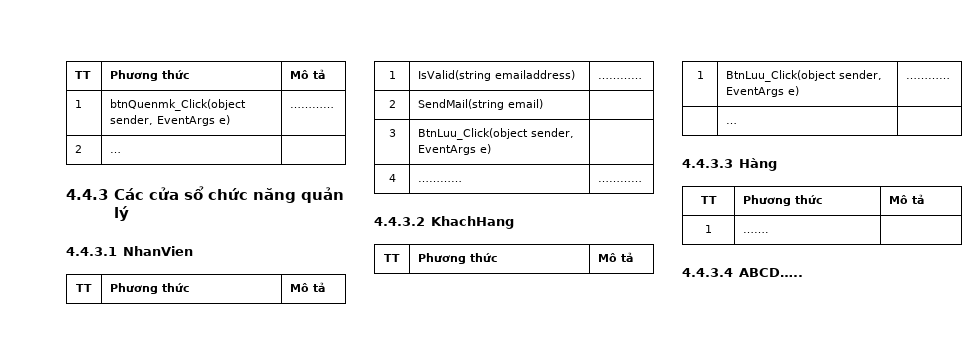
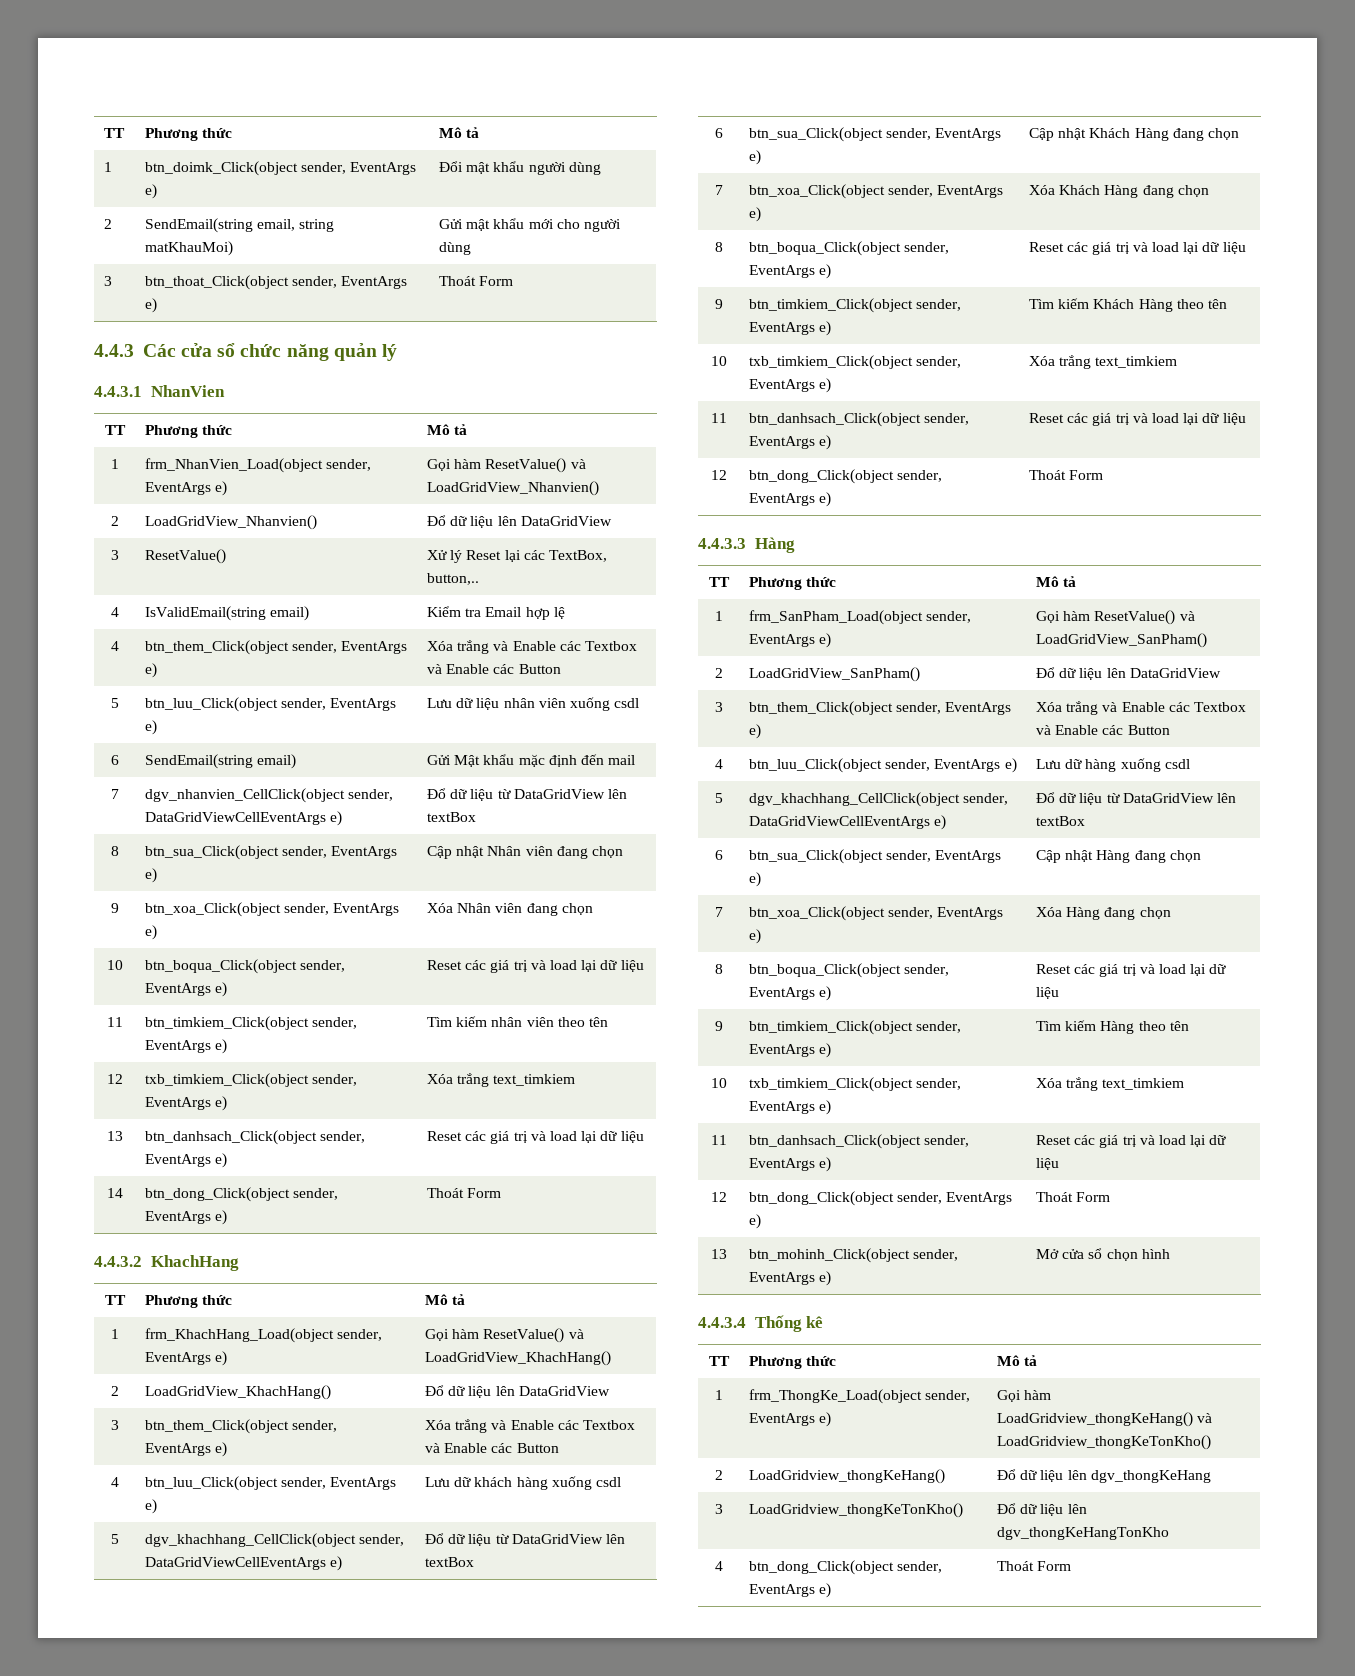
[75,71,92,79] [110,70,191,81] [290,69,326,79] [75,100,83,108] [110,99,247,111] [110,115,231,126] [290,107,335,108] [75,145,83,153] [110,152,122,153] TT | Phương thức | Mô tả // 1 | btnQuenmk_Click(object sender, EventArgs e) | ………… // 2 | … | -> [104,128,126,138] [145,128,233,141] [439,127,480,138] [104,162,113,172] [145,161,417,176] [145,184,158,199] [439,161,601,175] [104,219,113,229] [145,218,335,233] [145,241,234,256] [439,218,621,232] [439,242,472,255] [104,276,113,286] [145,275,408,290] [145,298,158,313] [439,276,514,286] TT | Phương thức | Mô tả // 1 | btn_doimk_Click(object sender, EventArgs e) | Đổi mật khẩu người dùng // 2 | SendEmail(string email, string matKhauMoi) | Gửi mật khẩu mới cho người dùng // 3 | btn_thoat_Click(object sender, EventArgs e) | Thoát Form
[418,70,576,81] [598,78,643,79] [388,100,396,108] [418,99,544,110] [388,129,396,137] [418,128,575,140] [418,144,492,155] [388,174,396,182] [418,181,463,182] [598,181,643,182] IsValid(string emailaddress) | ………… // 2 | SendMail(string email) | // 3 | BtnLuu_Click(object sender, EventArgs e) | // 4 | ………… | ………… -> [145,458,372,473] [145,481,228,496] [427,458,586,473] [427,481,600,496] [111,516,119,526] [145,515,318,530] [427,515,612,528] [111,550,119,560] [145,549,227,564] [427,550,607,563] [427,573,480,585] [111,607,119,617] [145,606,310,621] [427,606,565,620] [111,641,119,651] [145,640,408,655] [145,663,158,678] [427,640,637,654] [427,664,561,674] [111,698,119,708] [145,697,397,712] [145,720,158,735] [427,697,640,711] [111,755,119,765] [145,754,297,769] [427,754,636,767] [111,789,119,799] [145,788,394,803] [145,811,343,826] [427,788,627,801] [427,812,477,822] [111,846,119,856] [145,845,398,860] [145,868,158,883] [427,846,623,859] [111,903,119,913] [145,902,400,917] [145,925,158,940] [427,903,593,916] [107,960,123,970] [145,959,346,974] [145,982,228,997] [427,960,644,973] [107,1017,123,1027] [145,1016,358,1031] [145,1039,228,1054] [427,1016,608,1027] [107,1074,123,1084] [145,1073,358,1088] [145,1096,228,1111] [427,1073,576,1087] [107,1131,123,1141] [145,1130,366,1145] [145,1153,228,1168] [427,1131,644,1144] [107,1188,123,1198] [145,1187,339,1202] [145,1210,228,1225] [427,1188,502,1198] frm_NhanVien_Load(object sender, EventArgs e) | Gọi hàm ResetValue() và LoadGridView_Nhanvien() // 2 | LoadGridView_Nhanvien() | Đổ dữ liệu lên DataGridView // 3 | ResetValue() | Xử lý Reset lại các TextBox, button,.. // 4 | IsValidEmail(string email) | Kiểm tra Email hợp lệ // 4 | btn_them_Click(object sender, EventArgs e) | Xóa trắng và Enable các Textbox và Enable các Button // 5 | btn_luu_Click(object sender, EventArgs e) | Lưu dữ liệu nhân viên xuống csdl // 6 | SendEmail(string email) | Gửi Mật khẩu mặc định đến mail // 7 | dgv_nhanvien_CellClick(object sender, DataGridViewCellEventArgs e) | Đổ dữ liệu từ DataGridView lên textBox // 8 | btn_sua_Click(object sender, EventArgs e) | Cập nhật Nhân viên đang chọn // 9 | btn_xoa_Click(object sender, EventArgs e) | Xóa Nhân viên đang chọn // 10 | btn_boqua_Click(object sender, EventArgs e) | Reset các giá trị và load lại dữ liệu // 11 | btn_timkiem_Click(object sender, EventArgs e) | Tìm kiếm nhân viên theo tên // 12 | txb_timkiem_Click(object sender, EventArgs e) | Xóa trắng text_timkiem // 13 | btn_danhsach_Click(object sender, EventArgs e) | Reset các giá trị và load lại dữ liệu // 14 | btn_dong_Click(object sender, EventArgs e) | Thoát Form
[726,70,883,82] [726,86,800,97] [906,78,951,79] [726,123,738,124] BtnLuu_Click(object sender, EventArgs e) | ………… // | … | -> [145,1328,383,1343] [145,1351,228,1366] [425,1328,584,1343] [425,1351,612,1366] [111,1386,119,1396] [145,1385,332,1400] [425,1385,610,1398] [111,1420,119,1430] [145,1419,338,1434] [145,1442,228,1457] [425,1419,635,1433] [425,1443,559,1453] [111,1477,119,1487] [145,1476,397,1491] [145,1499,158,1514] [425,1476,621,1490] [111,1534,119,1544] [145,1533,405,1548] [145,1556,343,1571] [425,1533,625,1546] [425,1557,475,1567] [715,128,723,138] [749,127,1002,142] [749,150,762,165] [1029,128,1239,141] [715,185,723,195] [749,184,1004,199] [749,207,762,222] [1029,185,1209,198] [715,242,723,252] [749,241,950,256] [749,264,832,279] [1029,242,1246,255] [715,299,723,309] [749,298,962,313] [749,321,832,336] [1029,298,1227,312] [711,356,727,366] [749,355,962,370] [749,378,832,393] [1029,355,1178,369] [711,413,727,423] [749,412,970,427] [749,435,832,450] [1029,413,1246,426] [711,470,727,480] [749,469,943,484] [749,492,832,507] [1029,470,1104,480] frm_KhachHang_Load(object sender, EventArgs e) | Gọi hàm ResetValue() và LoadGridView_KhachHang() // 2 | LoadGridView_KhachHang() | Đổ dữ liệu lên DataGridView // 3 | btn_them_Click(object sender, EventArgs e) | Xóa trắng và Enable các Textbox và Enable các Button // 4 | btn_luu_Click(object sender, EventArgs e) | Lưu dữ khách hàng xuống csdl // 5 | dgv_khachhang_CellClick(object sender, DataGridViewCellEventArgs e) | Đổ dữ liệu từ DataGridView lên textBox // 6 | btn_sua_Click(object sender, EventArgs e) | Cập nhật Khách Hàng đang chọn // 7 | btn_xoa_Click(object sender, EventArgs e) | Xóa Khách Hàng đang chọn // 8 | btn_boqua_Click(object sender, EventArgs e) | Reset các giá trị và load lại dữ liệu // 9 | btn_timkiem_Click(object sender, EventArgs e) | Tìm kiếm Khách Hàng theo tên // 10 | txb_timkiem_Click(object sender, EventArgs e) | Xóa trắng text_timkiem // 11 | btn_danhsach_Click(object sender, EventArgs e) | Reset các giá trị và load lại dữ liệu // 12 | btn_dong_Click(object sender, EventArgs e) | Thoát Form
[743,232,770,233] [682,268,804,277] ……. | // 4.4.3.4 ABCD….. -> [749,610,972,625] [749,633,832,648] [1036,610,1195,625] [1036,633,1208,648] [715,668,723,678] [749,667,921,682] [1036,667,1221,680] [715,702,723,712] [749,701,1012,716] [749,724,762,739] [1036,701,1246,715] [1036,725,1170,735] [715,759,723,769] [749,758,1017,773] [1036,758,1190,772] [715,793,723,803] [749,792,1009,807] [749,815,947,830] [1036,792,1236,805] [1036,816,1086,826] [715,850,723,860] [749,849,1002,864] [749,872,762,887] [1036,850,1201,863] [715,907,723,917] [749,906,1004,921] [749,929,762,944] [1036,907,1171,920] [715,964,723,974] [749,963,950,978] [749,986,832,1001] [1036,964,1227,977] [1036,987,1060,999] [715,1021,723,1031] [749,1020,962,1035] [749,1043,832,1058] [1036,1020,1189,1034] [711,1078,727,1088] [749,1077,962,1092] [749,1100,832,1115] [1036,1077,1185,1091] [711,1135,727,1145] [749,1134,970,1149] [749,1157,832,1172] [1036,1135,1227,1148] [1036,1158,1060,1170] [711,1192,727,1202] [749,1191,1013,1206] [749,1214,762,1229] [1036,1192,1111,1202] [711,1249,727,1259] [749,1248,959,1263] [749,1271,832,1286] [1036,1248,1170,1261] [698,1315,824,1332] [709,1356,730,1366] [749,1356,837,1369] [997,1355,1038,1366] [715,1390,723,1400] [749,1389,971,1404] [749,1412,832,1427] [997,1390,1052,1402] [997,1412,1213,1427] [997,1435,1212,1450] [715,1470,723,1480] [749,1469,946,1484] [997,1469,1211,1483] [715,1504,723,1514] [749,1503,964,1518] [997,1503,1087,1516] [997,1527,1170,1540] [715,1561,723,1571] [749,1560,943,1575] [749,1583,832,1598] [997,1561,1072,1571] frm_SanPham_Load(object sender, EventArgs e) | Gọi hàm ResetValue() và LoadGridView_SanPham() // 2 | LoadGridView_SanPham() | Đổ dữ liệu lên DataGridView // 3 | btn_them_Click(object sender, EventArgs e) | Xóa trắng và Enable các Textbox và Enable các Button // 4 | btn_luu_Click(object sender, EventArgs e) | Lưu dữ hàng xuống csdl // 5 | dgv_khachhang_CellClick(object sender, DataGridViewCellEventArgs e) | Đổ dữ liệu từ DataGridView lên textBox // 6 | btn_sua_Click(object sender, EventArgs e) | Cập nhật Hàng đang chọn // 7 | btn_xoa_Click(object sender, EventArgs e) | Xóa Hàng đang chọn // 8 | btn_boqua_Click(object sender, EventArgs e) | Reset các giá trị và load lại dữ liệu // 9 | btn_timkiem_Click(object sender, EventArgs e) | Tìm kiếm Hàng theo tên // 10 | txb_timkiem_Click(object sender, EventArgs e) | Xóa trắng text_timkiem // 11 | btn_danhsach_Click(object sender, EventArgs e) | Reset các giá trị và load lại dữ liệu // 12 | btn_dong_Click(object sender, EventArgs e) | Thoát Form // 13 | btn_mohinh_Click(object sender, EventArgs e) | Mở cửa sổ chọn hình // 4.4.3.4 Thống kê // TT | Phương thức | Mô tả // 1 | frm_ThongKe_Load(object sender, EventArgs e) | Gọi hàm LoadGridview_thongKeHang() và LoadGridview_thongKeTonKho() // 2 | LoadGridview_thongKeHang() | Đổ dữ liệu lên dgv_thongKeHang // 3 | LoadGridview_thongKeTonKho() | Đổ dữ liệu lên dgv_thongKeHangTonKho // 4 | btn_dong_Click(object sender, EventArgs e) | Thoát Form

